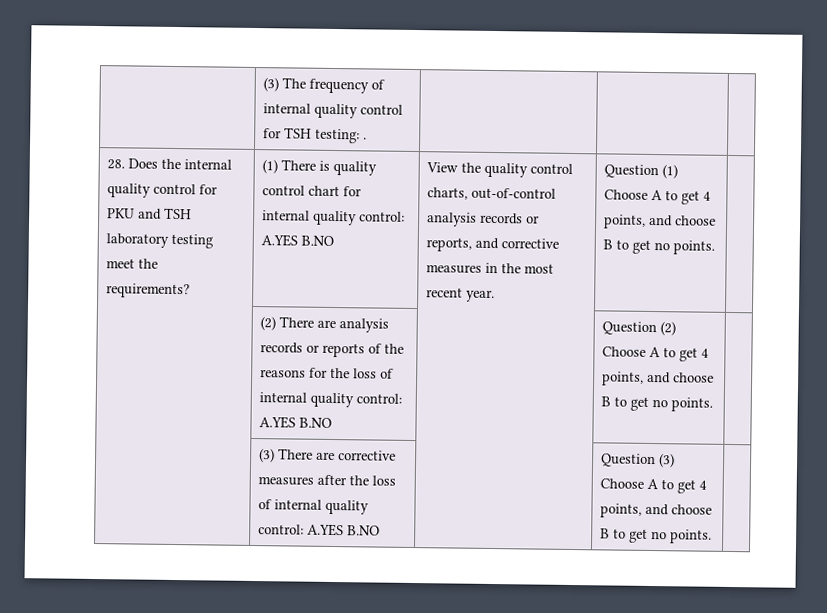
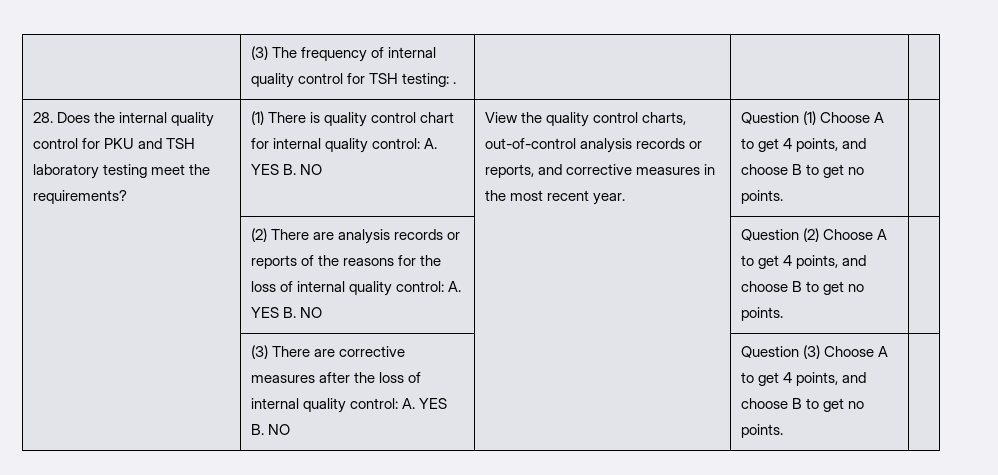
[261,234,335,247] A.YES B.NO -> [424,138,438,149] [251,164,323,175] A. YES B. NO
[259,416,333,429] A.YES B.NO -> [448,281,462,292] [251,307,323,318] A. YES B. NO
[307,523,381,537] A.YES B.NO -> [402,398,448,409] [251,424,291,435] A. YES B. NO

